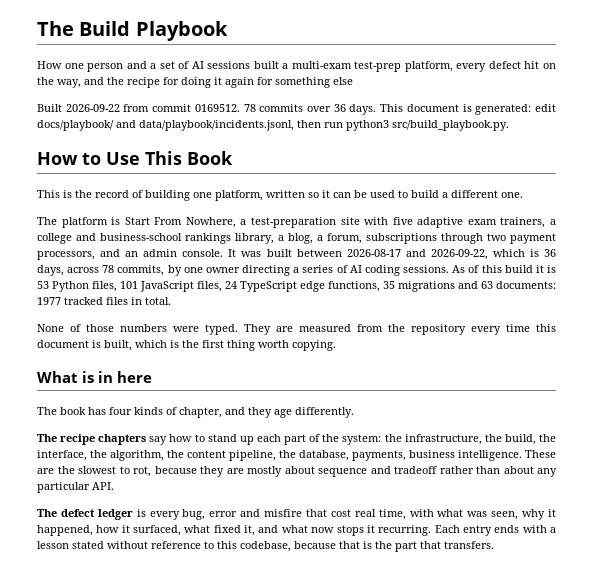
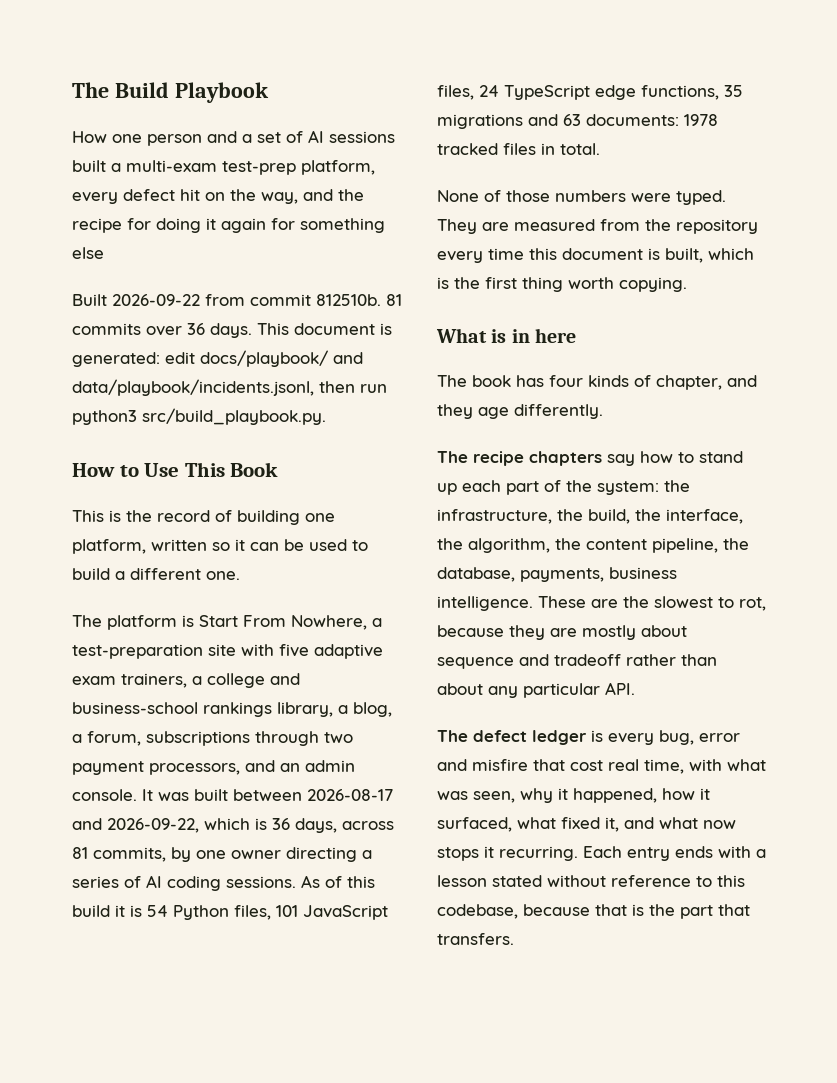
[194,104,256,112] 0169512. 78 -> [316,294,402,306] 812510b. 81
[102,265,115,273] 78 -> [72,847,88,859] 81
[37,281,49,289] 53 -> [147,905,168,917] 54
[37,297,61,305] 1977 -> [684,114,718,126] 1978

